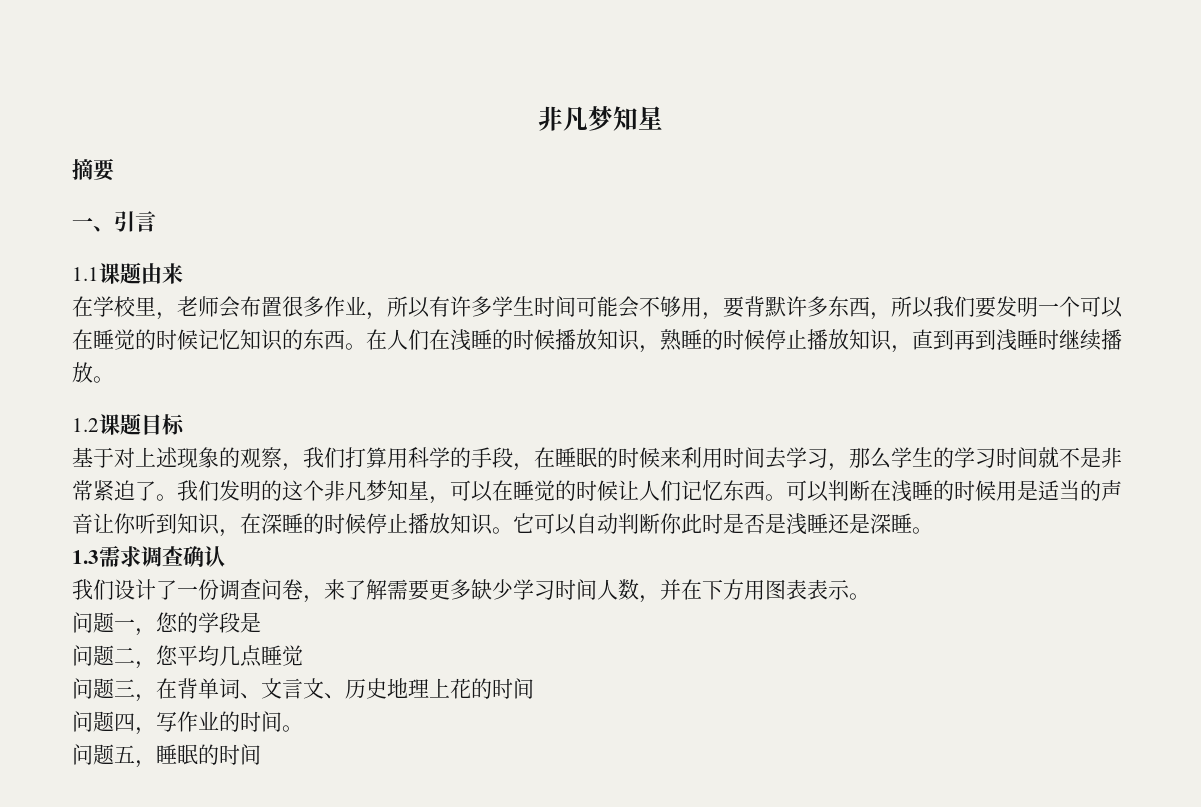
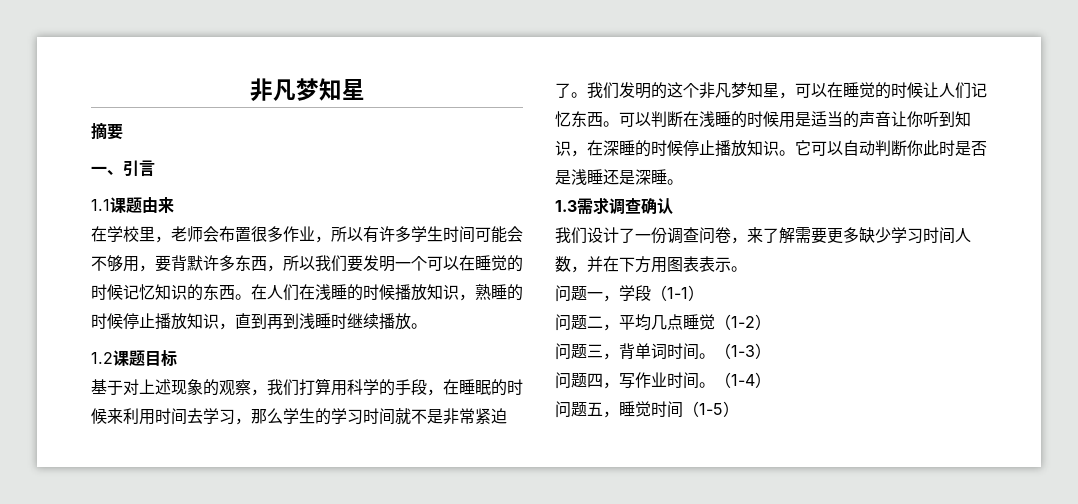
[156,612,261,633] 您的学段是 -> [619,285,704,301] 学段（1-1）
[156,645,178,665] 您 -> (619, 327) none
(303, 655) none -> [715,314,771,330] （1-2）
[156,678,534,699] 在背单词、文言文、历史地理上花的时间 -> [619,343,771,360] 背单词时间。（1-3）
[219,711,303,732] 的时间。 -> [667,372,771,389] 时间。（1-4）
[177,744,261,765] 眠的时间 -> [635,401,739,418] 觉时间（1-5）

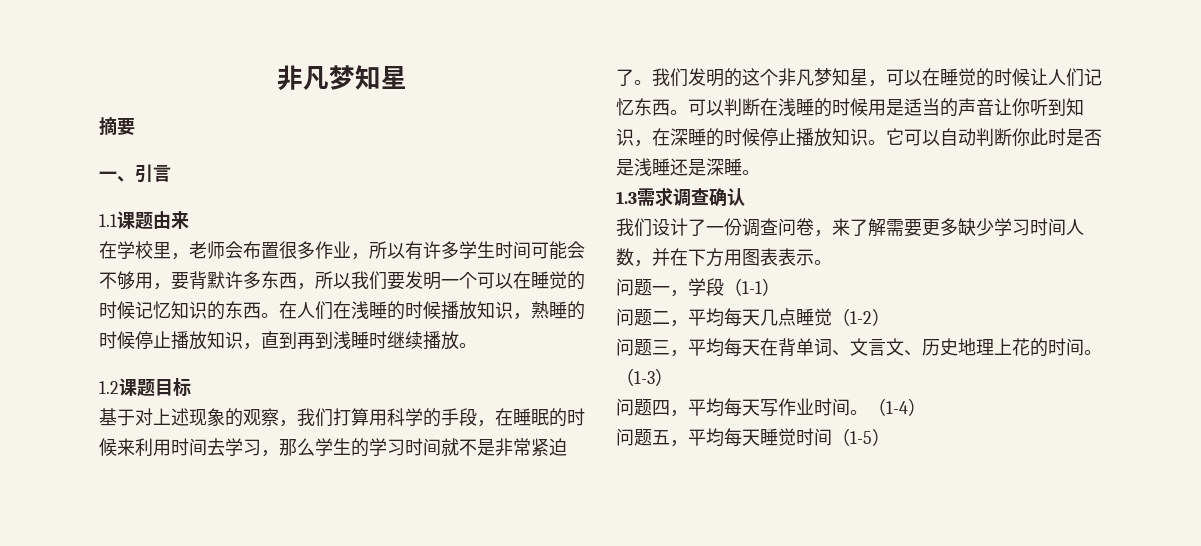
(651, 322) none -> [724,308,760,327] 每天
[619,343,667,359] 背单词 -> [688,338,1048,357] 平均每天在背单词、文言文、历史地理上花的
(619, 385) none -> [688,398,760,417] 平均每天
(619, 414) none -> [688,428,760,447] 平均每天

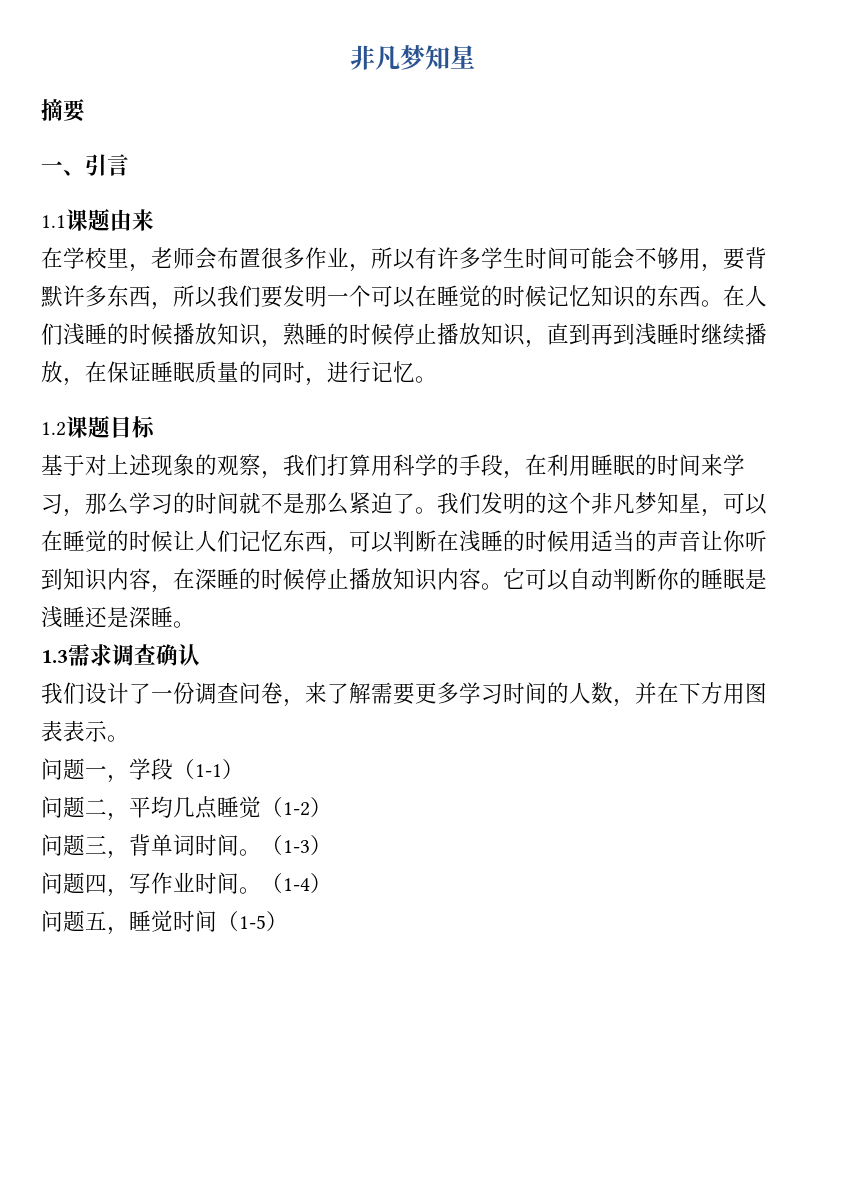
[333,301,351,319] 在 -> (63, 334) none
(459, 340) none -> [63,361,415,386] ，在保证睡眠质量的同时，进行记忆
(513, 417) none -> [547,454,591,476] 利用
[99,438,225,456] 候来利用时间去 -> [679,454,723,476] 间来
[333,438,405,457] 生的学习 -> [151,492,195,514] 习的
[495,438,531,456] 非常 -> [305,492,349,515] 那么
[670,110,688,115] 。 -> [327,547,349,555] ，
[886,99,904,116] 是 -> (591, 541) none
(634, 137) none -> [107,568,151,590] 内容
(868, 137) none -> [437,568,481,590] 内容
[1030,128,1102,146] 此时是否 -> [679,568,745,590] 的睡眠
[958,218,1066,236] 缺少学习时间 -> [459,682,569,704] 学习时间的
[724,308,760,327] 每天 -> (173, 807) none
[688,338,1048,357] 平均每天在背单词、文言文、历史地理上花的 -> [129,834,195,856] 背单词
[688,398,760,417] 平均每天 -> (129, 893) none
[688,428,760,447] 平均每天 -> (129, 931) none

